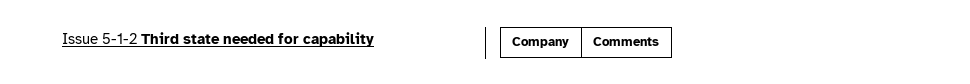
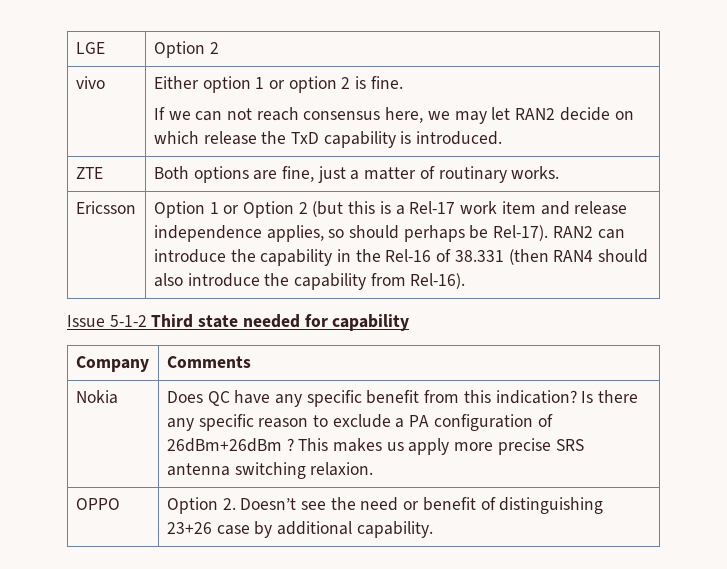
(62, 38) none -> [75,42,105,54] [153,41,219,58] [75,76,105,89] [153,76,403,93] [153,107,634,124] [153,131,503,148] [75,167,103,179] [153,166,560,183] [75,201,136,214] [153,201,628,218] [153,225,625,242] [153,249,649,266] [153,273,466,290] LGE | Option 2 // vivo | Either option 1 or option 2 is fine. // If we can not reach consensus here, we may let RAN2 decide on which release the TxD capability is introduced. // ZTE | Both options are fine, just a matter of routinary works. // Ericsson | Option 1 or Option 2 (but this is a Rel-17 work item and release independence applies, so should perhaps be Rel-17). RAN2 can introduce the capability in the Rel-16 of 38.331 (then RAN4 should also introduce the capability from Rel-16). //
(659, 41) none -> [75,390,118,404] [166,390,639,407] [166,414,553,431] [166,438,584,455] [166,462,374,479] [75,498,120,510] [166,497,604,514] [166,521,433,538] // Nokia | Does QC have any specific benefit from this indication? Is there any specific reason to exclude a PA configuration of 26dBm+26dBm ? This makes us apply more precise SRS antenna switching relaxion. // OPPO | Option 2. Doesn’t see the need or benefit of distinguishing 23+26 case by additional capability.

